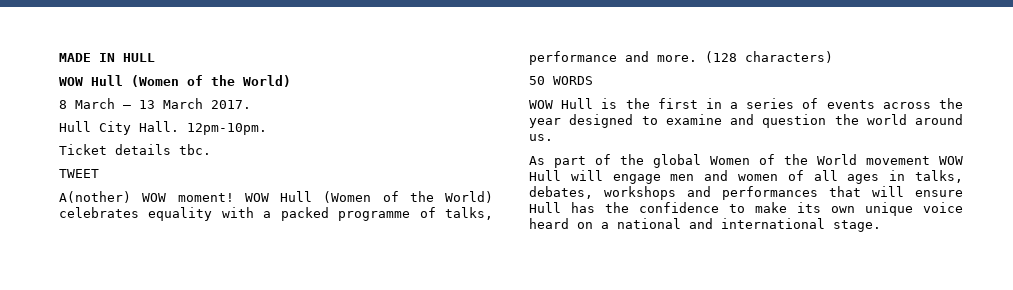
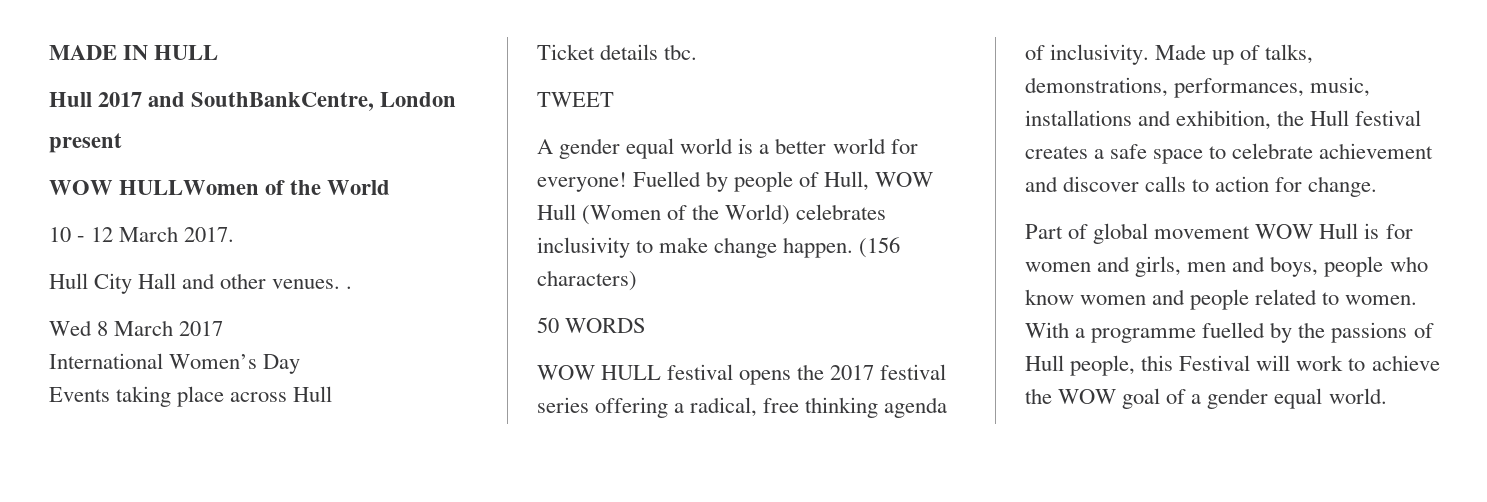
[59,75,291,87] [59,98,251,109] [59,121,267,135] [59,144,211,155] [59,169,99,178] [59,191,234,203] WOW Hull (Women of the World) // 8 March – 13 March 2017. // Hull City Hall. 12pm-10pm. // Ticket details tbc. // TWEET // A(nother) WOW moment! -> [49,92,457,111] [49,133,122,153] [49,180,391,195] [49,226,235,242] [49,273,353,294] [49,320,224,336] [49,353,301,374] [49,386,333,407] [537,44,698,60] [537,92,614,107] [537,138,918,159] [537,171,870,192] Hull 2017 and SouthBankCentre, London // present // WOW HULLWomen of the World // 10 - 12 March 2017. // Hull City Hall and other venues. . // Wed 8 March 2017 // International Women’s Day // Events taking place across Hull // Ticket details tbc. // TWEET // A gender equal world is a better world for everyone! Fuelled by people of Hull,
[148,207,493,221] [529,51,833,65] [529,76,593,85] [529,98,963,109] [529,114,963,128] [529,134,553,141] [529,154,963,168] [529,170,963,184] [529,186,963,200] [529,202,963,216] [529,218,881,232] equality with a packed programme of talks, performance and more. (128 characters) // 50 WORDS // WOW Hull is the first in a series of events across the year designed to examine and question the world around us. // As part of the global Women of the World movement WOW Hull will engage men and women of all ages in talks, debates, workshops and performances that will ensure Hull has the confidence to make its own unique voice heard on a national and international stage. -> [537,237,901,258] [537,270,637,291] [537,317,647,333] [537,364,947,385] [537,397,948,418] [1025,44,1314,65] [1025,77,1371,98] [1025,110,1422,130] [1025,143,1434,164] [1025,176,1378,197] [1025,223,1413,244] [1025,256,1428,277] [1025,289,1418,310] [1025,322,1434,343] [1025,355,1440,376] [1025,388,1387,409] inclusivity to make change happen. (156 characters) // 50 WORDS // WOW HULL festival opens the 2017 festival series offering a radical, free thinking agenda of inclusivity. Made up of talks, demonstrations, performances, music, installations and exhibition, the Hull festival creates a safe space to celebrate achievement and discover calls to action for change. // Part of global movement WOW Hull is for women and girls, men and boys, people who know women and people related to women. With a programme fuelled by the passions of Hull people, this Festival will work to achieve the WOW goal of a gender equal world.

